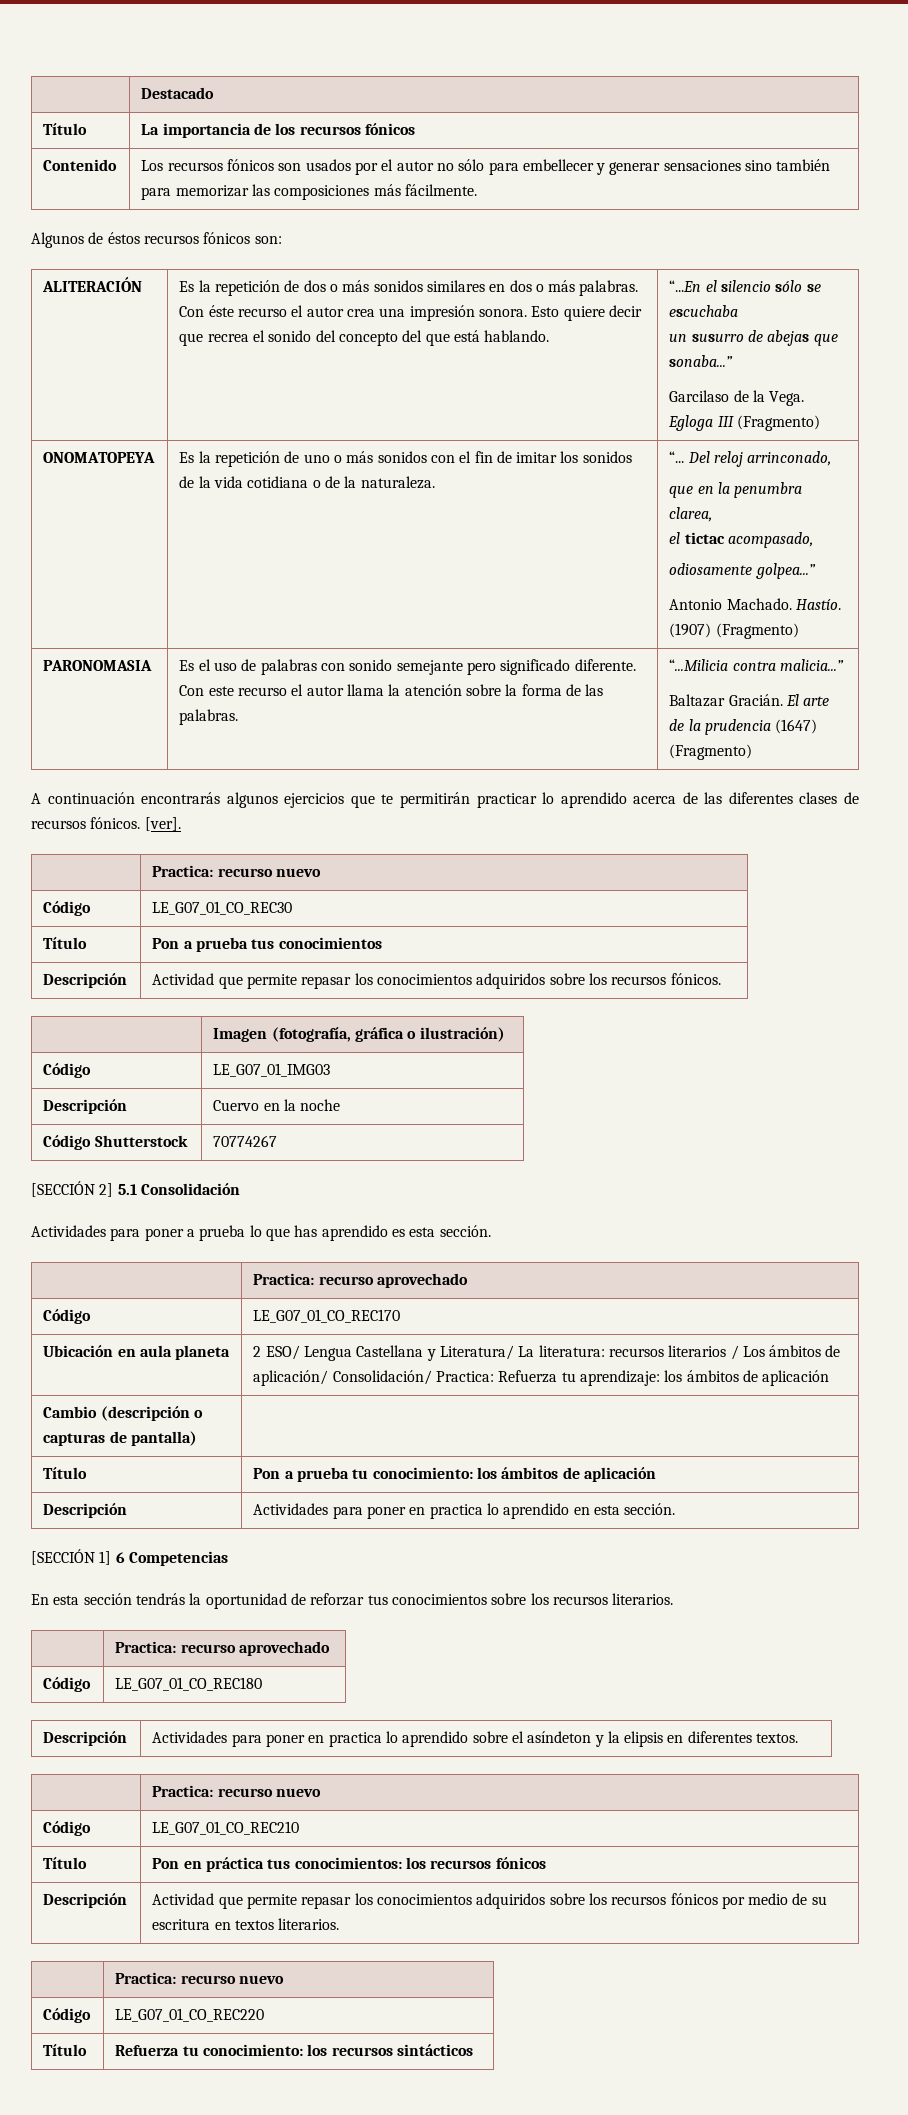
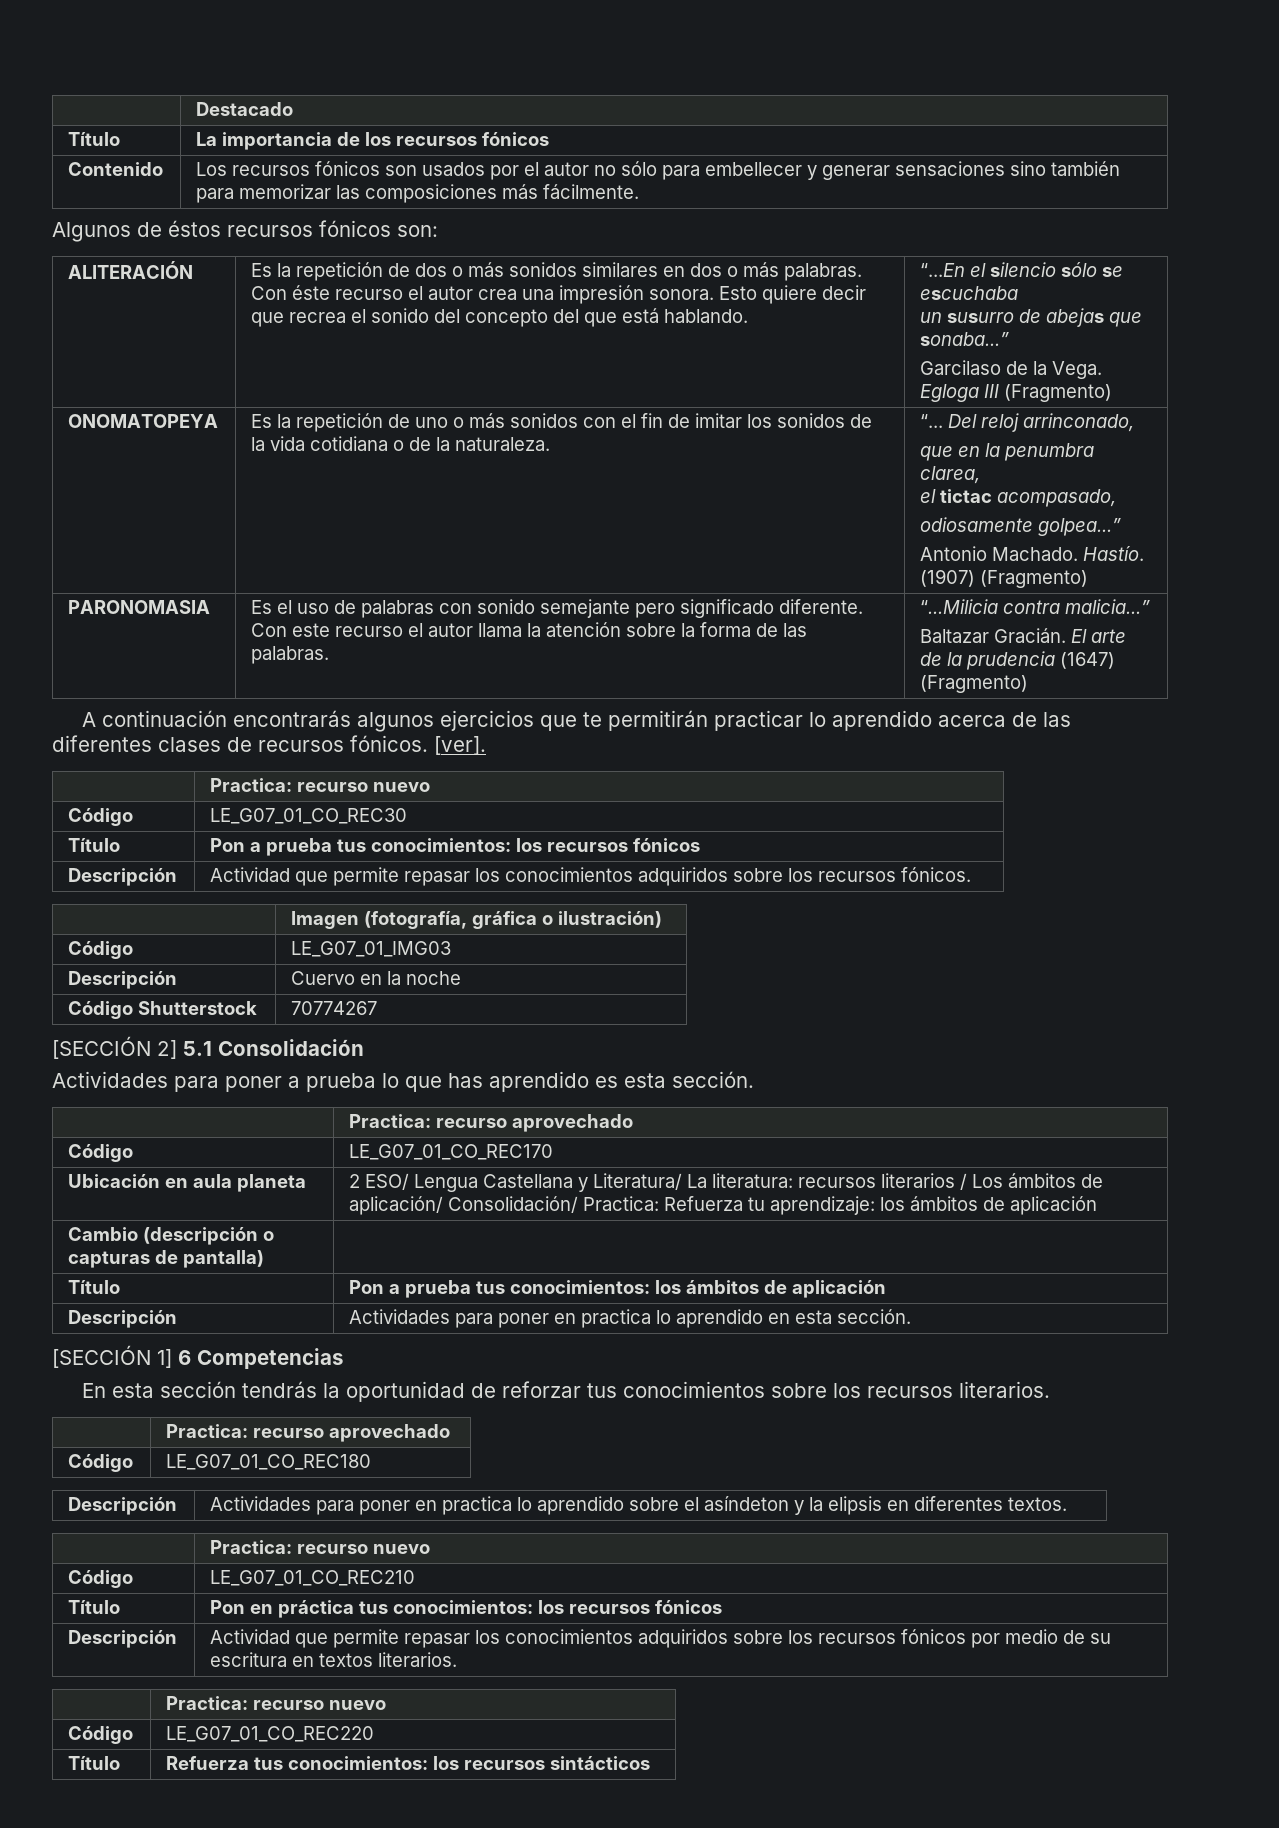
[278,937,382,949] conocimientos -> [371,838,701,852] conocimientos: los recursos fónicos
[352,1467,473,1479] tu conocimiento: -> [476,1280,651,1294] tus conocimientos:
[182,2044,303,2056] tu conocimiento: -> [254,1756,429,1770] tus conocimientos:

